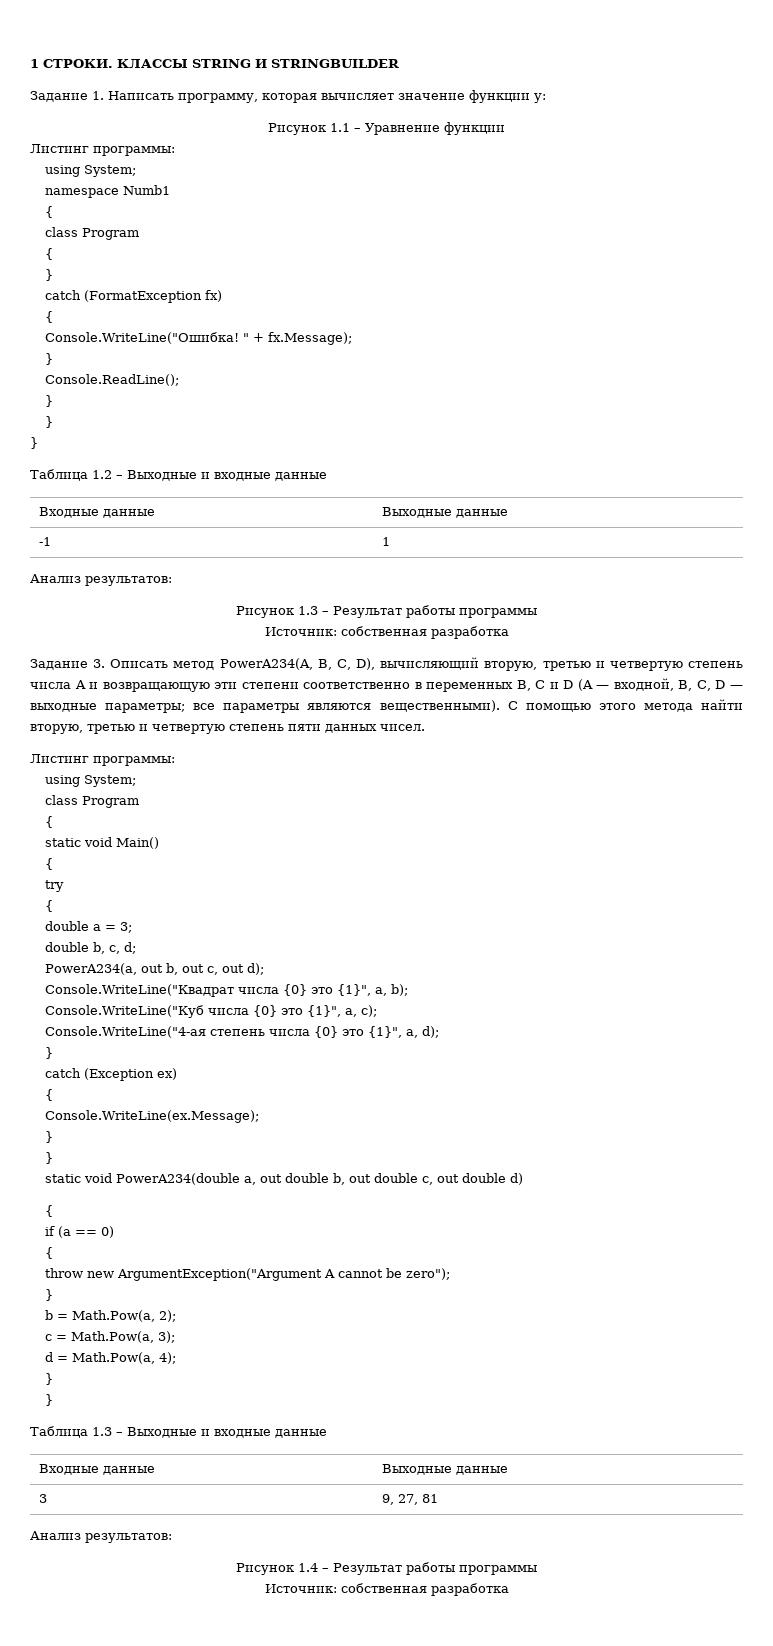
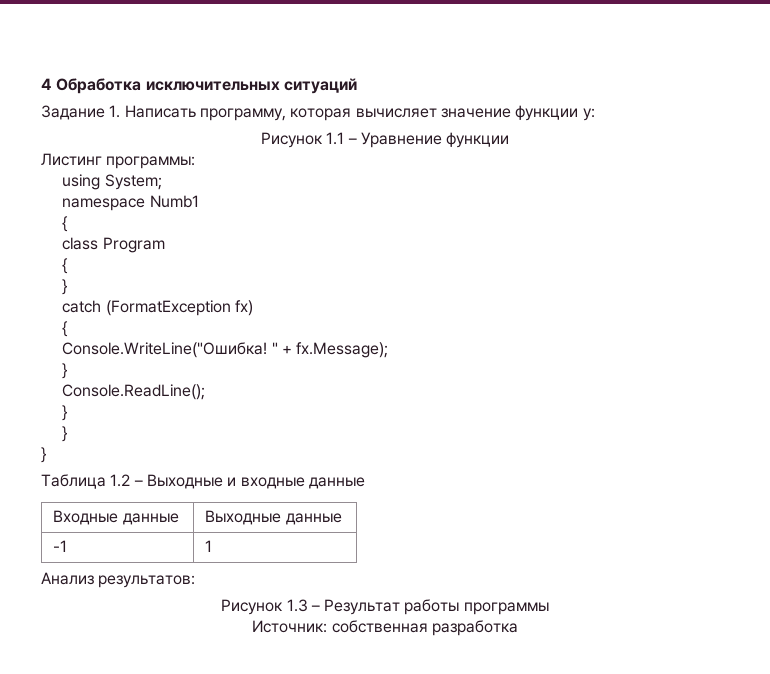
[30,59,399,68] 1 СТРОКИ. КЛАССЫ STRING И STRINGBUILDER -> [41,78,357,94] 4 Обработка исключительных ситуаций
[30,657,743,671] [30,678,743,692] [30,699,744,713] [30,724,425,734] [30,754,175,766] [44,775,136,787] [44,795,139,808] [44,816,53,828] [44,837,159,849] [44,858,53,870] [44,880,64,892] [44,900,53,912] [44,921,132,933] [44,942,136,954] [44,963,264,975] [44,984,408,997] [44,1005,377,1018] [44,1026,439,1038] [44,1047,53,1059] [44,1068,177,1081] [44,1089,53,1101] [44,1110,259,1123] [44,1131,53,1143] [44,1152,53,1164] [44,1173,523,1185] [44,1205,53,1217] [44,1226,114,1238] [44,1247,53,1259] [44,1268,450,1281] [44,1289,53,1301] [44,1310,176,1322] [44,1331,175,1343] [44,1352,176,1364] [44,1373,53,1385] [44,1394,53,1406] [30,1426,327,1438] [39,1464,156,1475] [382,1464,509,1475] [39,1494,48,1503] [382,1494,439,1505] [30,1531,172,1543] [236,1562,537,1575] [264,1583,509,1596] // Задание 3. Описать метод PowerA234(A, B, C, D), вычисляющий вторую, третью и четвертую степень числа A и возвращающую эти степени соответственно в переменных B, C и D (A — входной, B, C, D — выходные параметры; все параметры являются вещественными). С помощью этого метода найти вторую, третью и четвертую степень пяти данных чисел. // Листинг программы: // using System; // class Program // { // static void Main() // { // try // { // double a = 3; // double b, c, d; // PowerA234(a, out b, out c, out d); // Console.WriteLine("Квадрат числа {0} это {1}", a, b); // Console.WriteLine("Куб числа {0} это {1}", a, c); // Console.WriteLine("4-ая степень числа {0} это {1}", a, d); // } // catch (Exception ex) // { // Console.WriteLine(ex.Message); // } // } // static void PowerA234(double a, out double b, out double c, out double d) // { // if (a == 0) // { // throw new ArgumentException("Argument A cannot be zero"); // } // b = Math.Pow(a, 2); // c = Math.Pow(a, 3); // d = Math.Pow(a, 4); // } // } // Таблица 1.3 – Выходные и входные данные // Входные данные | Выходные данные // 3 | 9, 27, 81 // Анализ результатов: // Рисунок 1.4 – Результат работы программы // Источник: собственная разработка -> (518, 628) none

